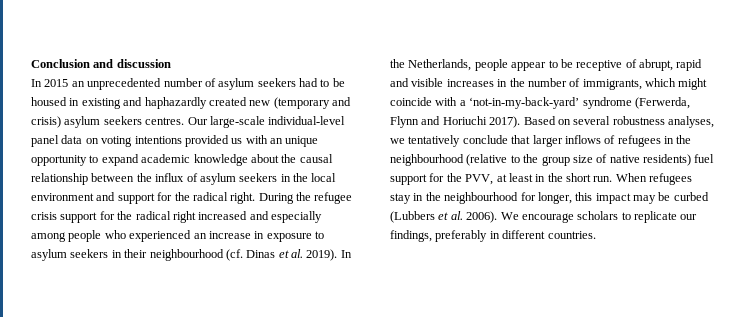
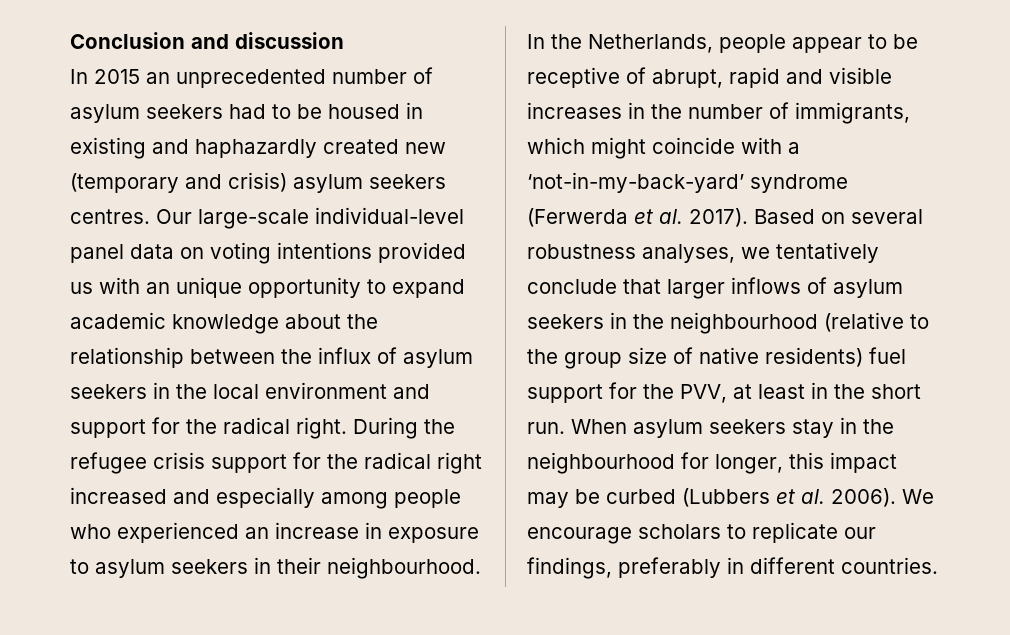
[299,154,333,163] causal -> (378, 321) none
[149,249,338,261] neighbourhood (cf. Dinas et al. 2019). -> [327,557,481,579] neighbourhood.
[634,97,690,109] [390,116,487,128] (Ferwerda, Flynn and Horiuchi -> [527,208,683,227] (Ferwerda et al.
[617,135,661,147] refugees -> [833,279,903,298] [527,314,604,329] asylum seekers
[649,173,693,185] refugees -> [633,419,786,438] asylum seekers

